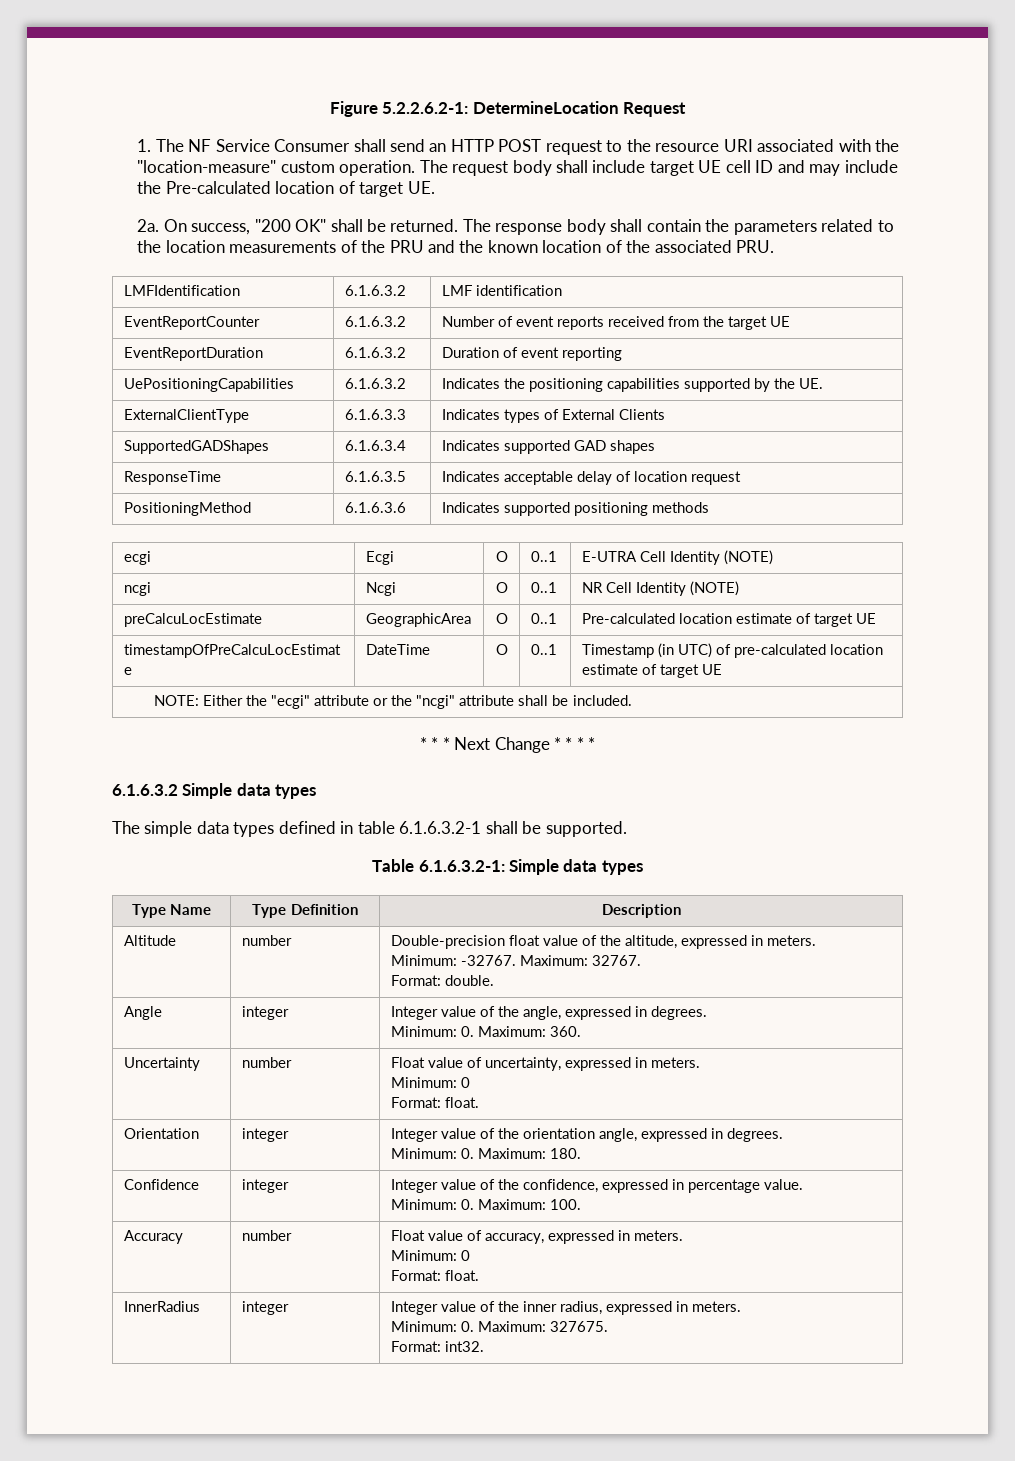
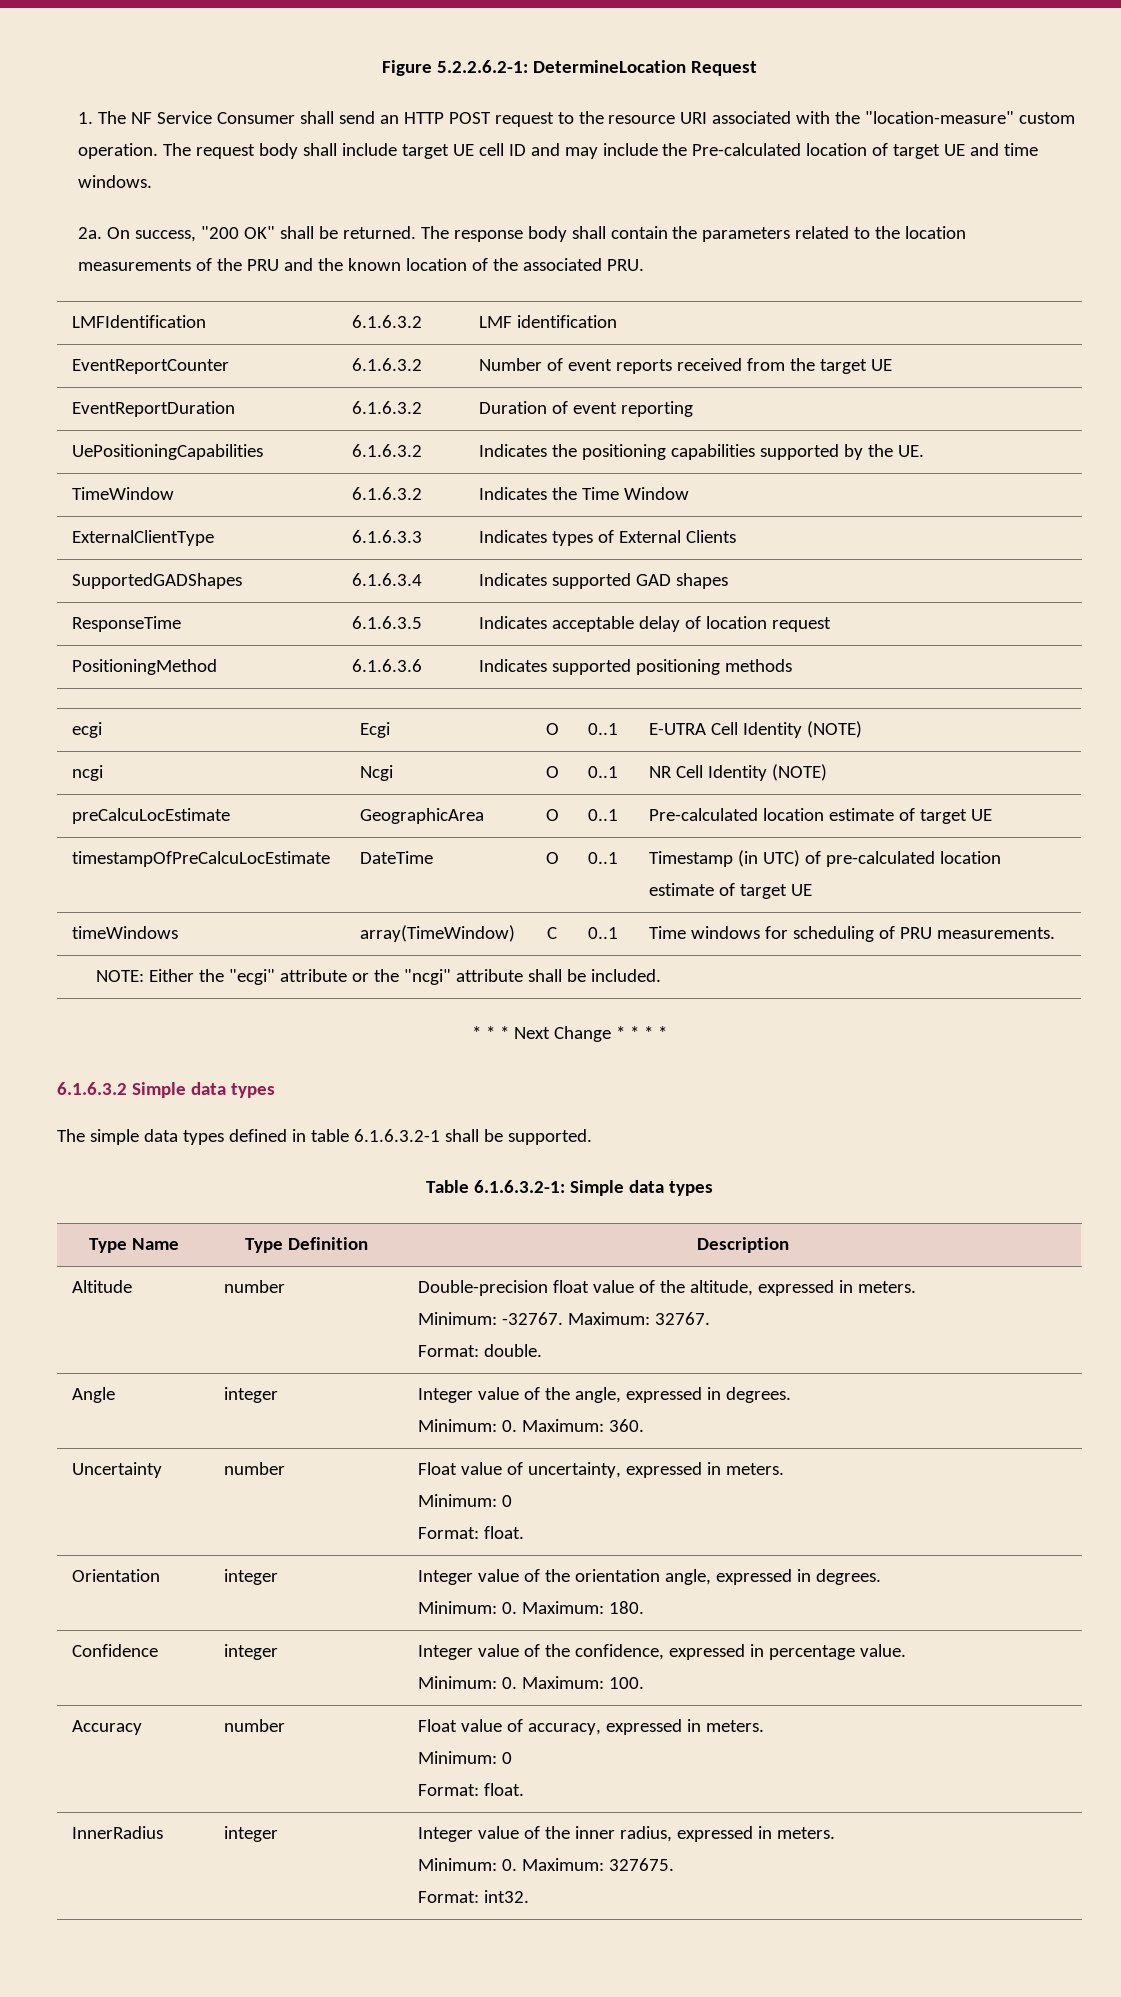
[407,181,435,194] UE. -> [944,143,1039,156] [77,175,152,188] UE and time windows.
(823, 383) none -> [71,487,174,500] [351,487,422,500] [478,487,689,500] // TimeWindow | 6.1.6.3.2 | Indicates the Time Window
(722, 669) none -> [71,926,178,939] [359,925,515,942] [547,927,557,939] [587,927,618,939] [648,926,1055,942] // timeWindows | array(TimeWindow) | C | 0..1 | Time windows for scheduling of PRU measurements.

